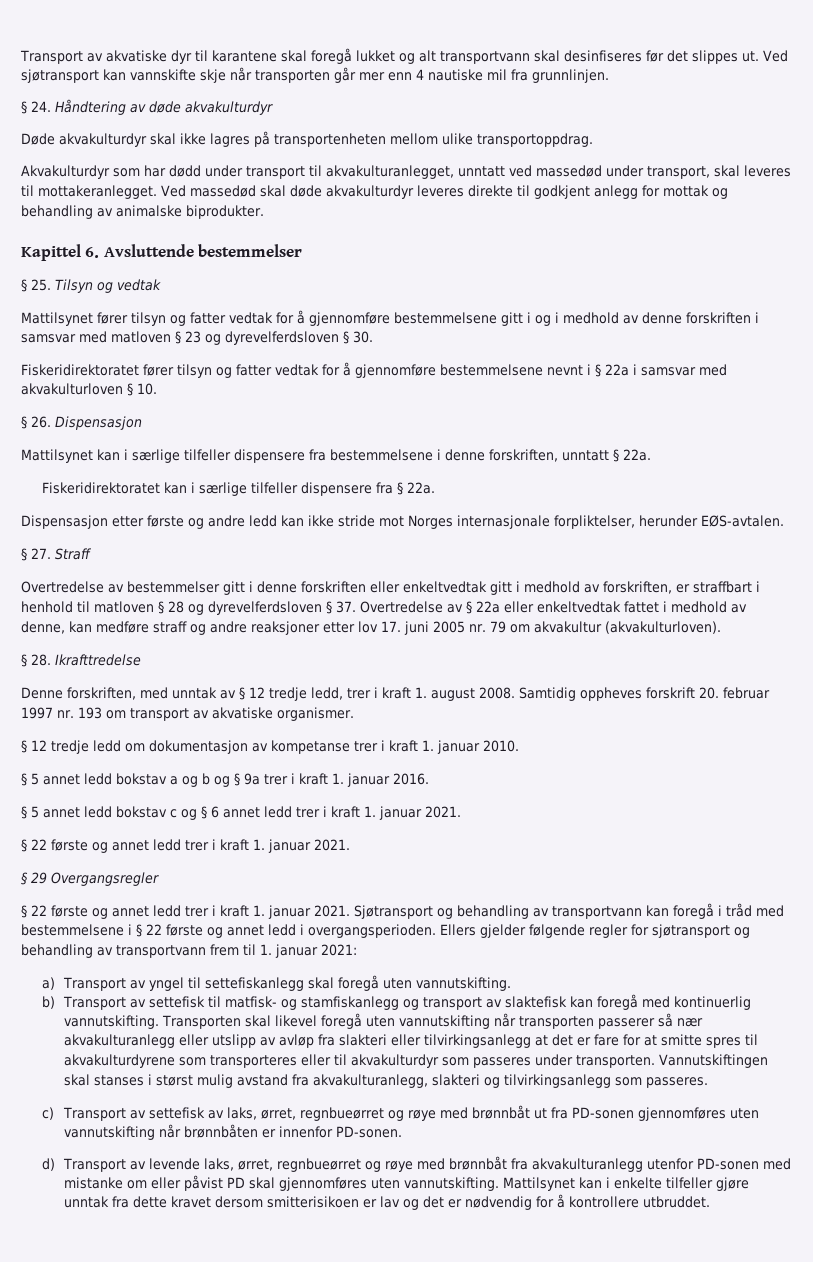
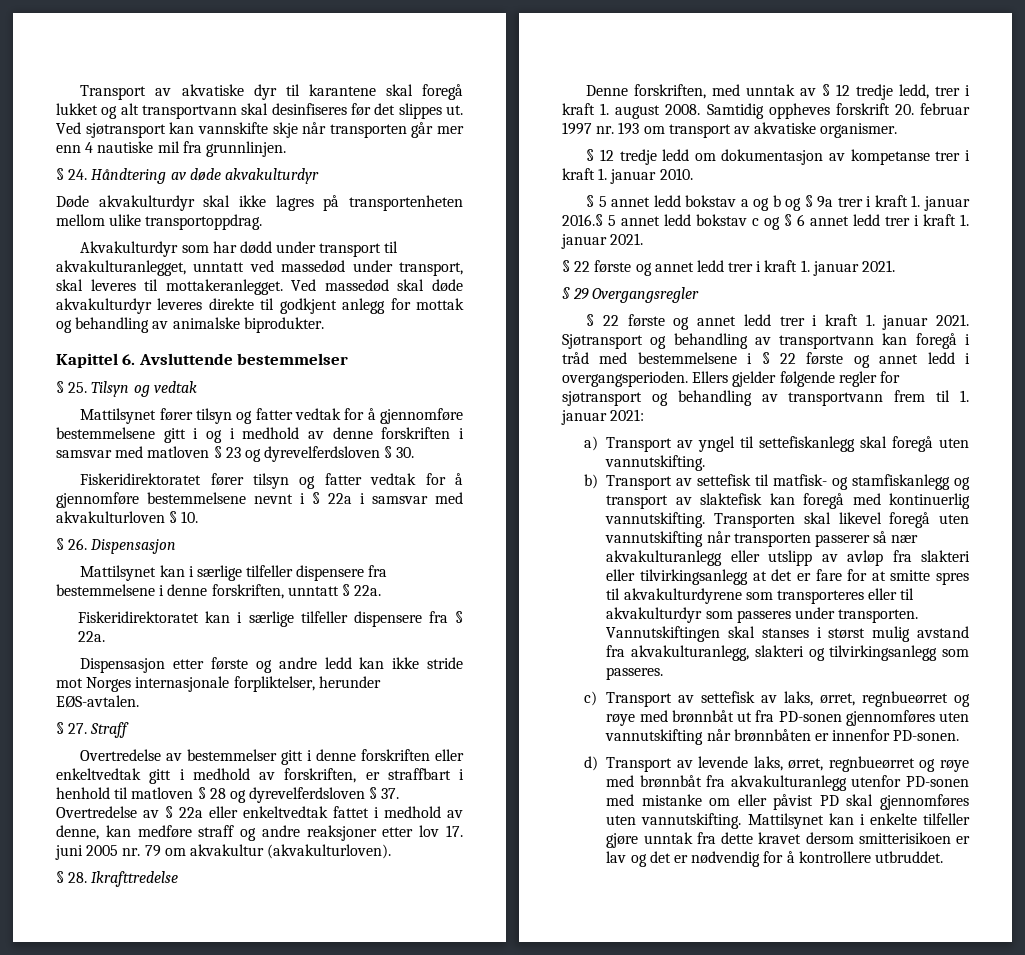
[393,773,429,785] [21,806,27,819] 2016. // § -> [562,214,603,226] 2016.§

